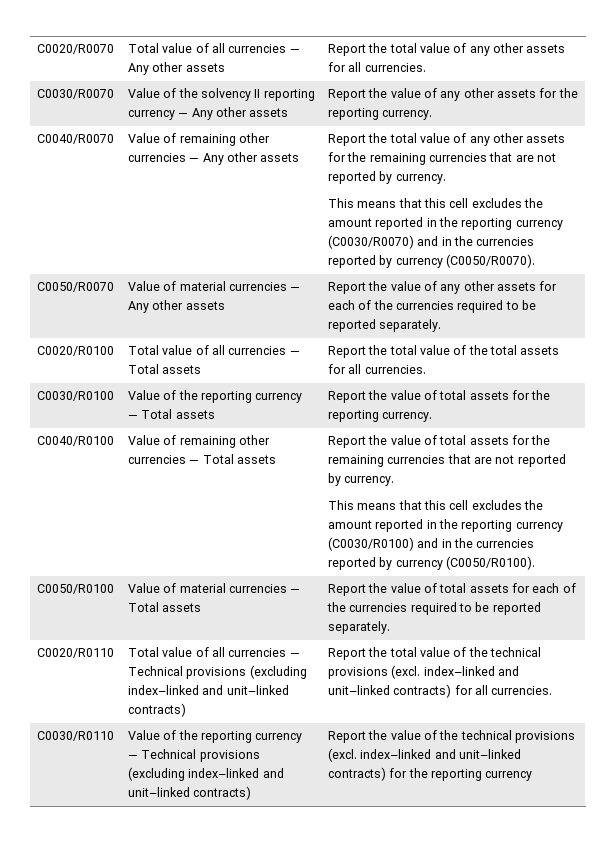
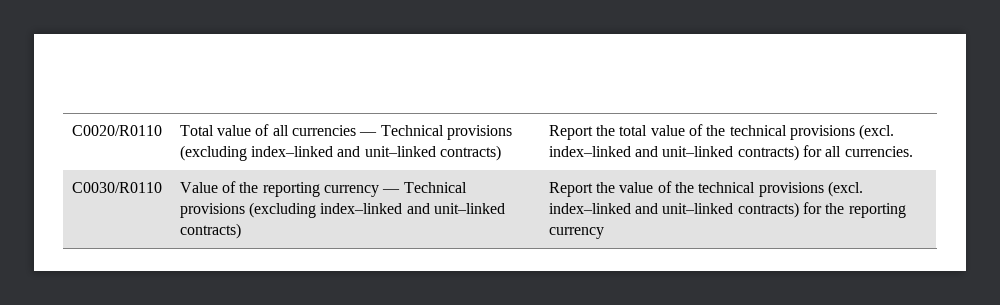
[36,44,114,54] [127,43,300,53] [127,62,225,75] [327,43,566,56] [327,62,426,72] [36,89,114,99] [127,88,315,101] [127,107,289,120] [327,88,578,101] [327,108,433,120] [36,134,114,144] [127,133,270,146] [127,152,300,165] [327,133,566,146] [327,152,557,165] [327,171,446,184] [327,198,544,208] [327,217,563,230] [327,235,535,249] [327,254,535,268] [36,282,114,292] [127,281,301,291] [127,300,225,313] [327,281,558,294] [327,300,537,313] [327,319,442,332] [36,346,114,356] [127,345,300,355] [127,364,202,374] [327,345,560,358] [327,364,426,374] [36,391,114,401] [127,390,303,403] [127,409,215,419] [327,390,551,403] [327,410,433,422] [36,436,114,446] [127,435,270,448] [127,454,276,464] [327,435,551,448] [327,454,566,467] [327,473,395,486] [327,500,544,510] [327,519,563,532] [327,537,535,551] [327,556,535,570] [36,584,114,594] [127,583,301,593] [127,602,202,612] [327,583,576,596] [326,602,541,615] [327,621,390,634] C0020/R0070 | Total value of all currencies — Any other assets | Report the total value of any other assets for all currencies. // C0030/R0070 | Value of the solvency II reporting currency — Any other assets | Report the value of any other assets for the reporting currency. // C0040/R0070 | Value of remaining other currencies — Any other assets | Report the total value of any other assets for the remaining currencies that are not reported by currency. // This means that this cell excludes the amount reported in the reporting currency (C0030/R0070) and in the currencies reported by currency (C0050/R0070). // C0050/R0070 | Value of material currencies — Any other assets | Report the value of any other assets for each of the currencies required to be reported separately. // C0020/R0100 | Total value of all currencies — Total assets | Report the total value of the total assets for all currencies. // C0030/R0100 | Value of the reporting currency — Total assets | Report the value of total assets for the reporting currency. // C0040/R0100 | Value of remaining other currencies — Total assets | Report the value of total assets for the remaining currencies that are not reported by currency. // This means that this cell excludes the amount reported in the reporting currency (C0030/R0100) and in the currencies reported by currency (C0050/R0100). // C0050/R0100 | Value of material currencies — Total assets | Report the value of total assets for each of the currencies required to be reported separately. // -> (71, 130) none

